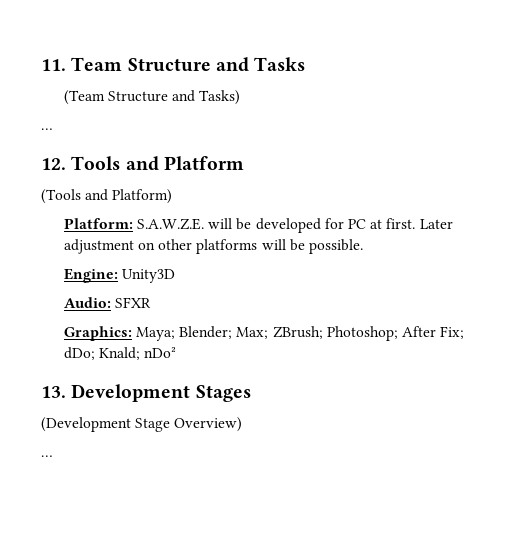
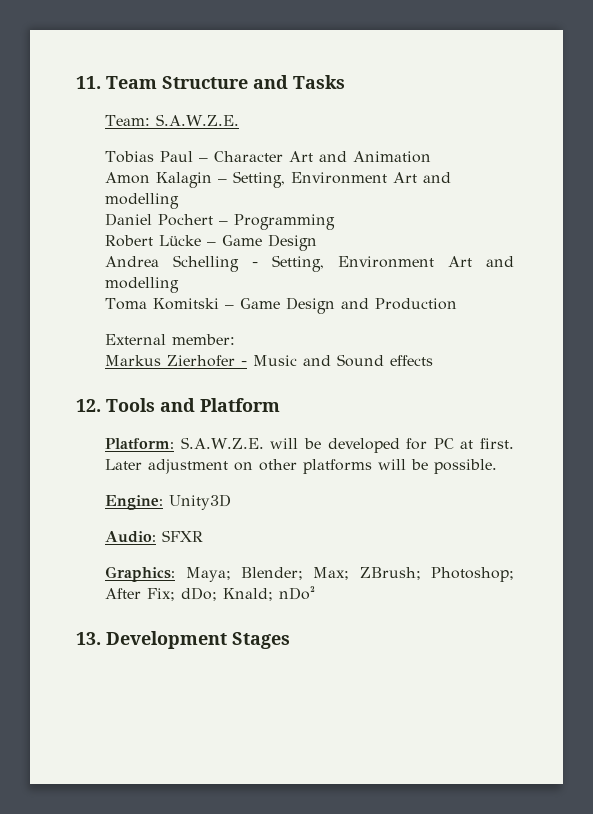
[63,90,241,105] [41,128,53,130] (Team Structure and Tasks) // … -> [105,114,240,126] [105,151,432,163] [105,171,452,188] [105,193,180,209] [105,213,336,230] [105,234,318,251] [105,255,514,272] [105,277,180,293] [105,297,458,314] [105,334,236,345] [105,354,434,367] Team: S.A.W.Z.E. // Tobias Paul – Character Art and Animation // Amon Kalagin – Setting, Environment Art and modelling // Daniel Pochert – Programming // Robert Lücke – Game Design // Andrea Schelling - Setting, Environment Art and modelling // Toma Komitski – Game Design and Production // External member: // Markus Zierhofer - Music and Sound effects
[41,189,173,204] // (Tools and Platform) -> (280, 405) none
[41,417,243,432] [41,455,53,457] // (Development Stage Overview) // … -> (290, 640) none

